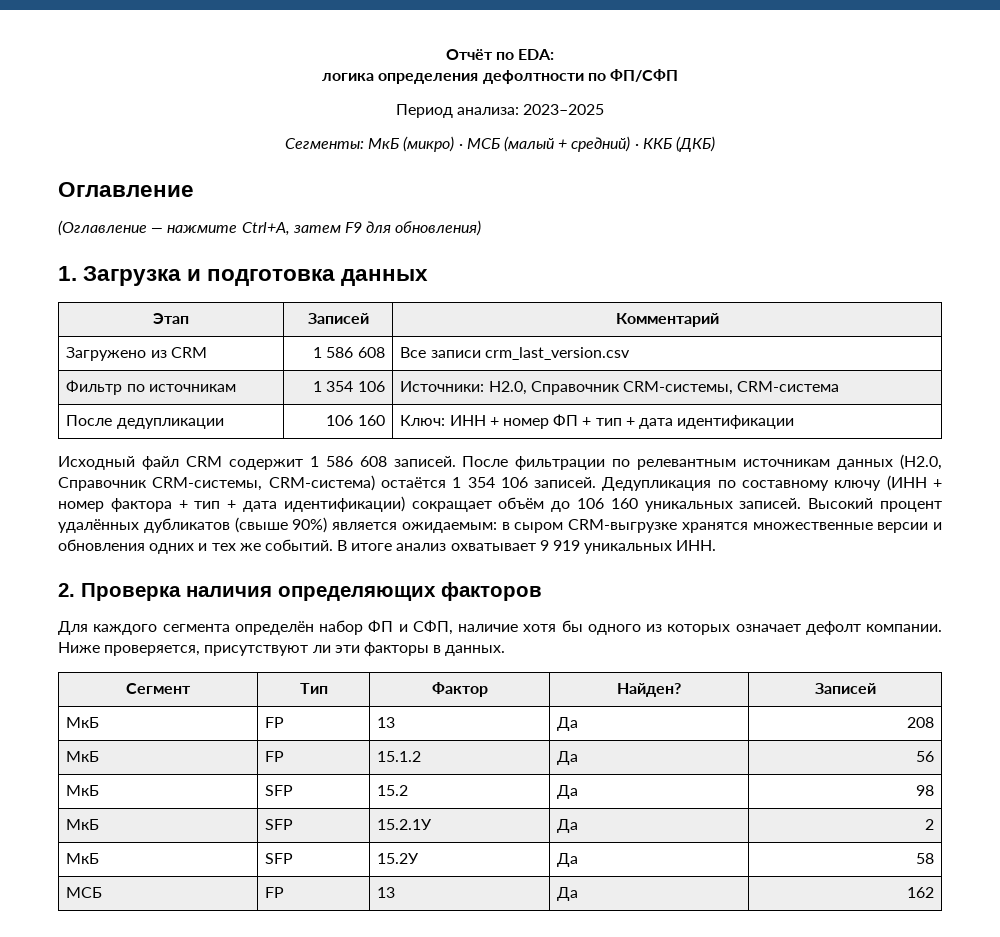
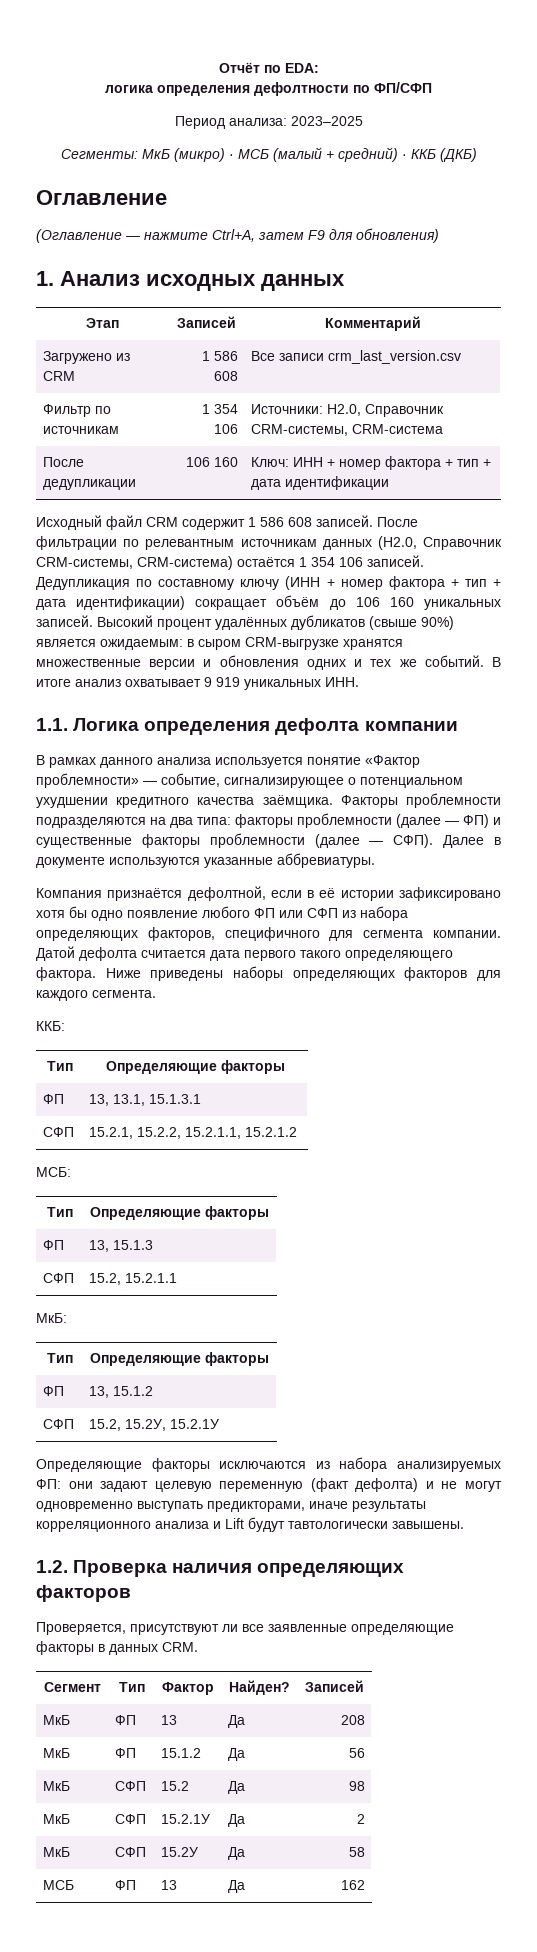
[83,266,336,286] Загрузка и подготовка -> [60,271,256,291] Анализ исходных
[553,414,579,426] ФП -> [385,456,442,470] фактора
[58,582,542,601] [58,620,942,635] [58,642,506,656] 2. Проверка наличия определяющих факторов // Для каждого сегмента определён набор ФП и СФП, наличие хотя бы одного из которых означает дефолт компании. Ниже проверяется, присутствуют ли эти факторы в данных. -> [36,718,458,735] [36,755,420,768] [36,773,463,788] [36,793,501,808] [36,813,501,828] [36,833,501,848] [36,853,375,868] [36,886,501,901] [36,906,408,921] [36,927,502,941] [36,946,453,961] [36,966,502,981] [36,990,156,1001] [36,1021,65,1031] [46,1061,73,1071] [105,1060,285,1074] [43,1094,65,1104] [89,1094,202,1106] [43,1127,75,1137] [89,1127,298,1139] [36,1167,71,1177] [46,1207,73,1217] [90,1206,269,1220] [43,1240,65,1250] [89,1240,154,1252] [43,1273,75,1283] [89,1273,178,1285] [36,1313,67,1323] [46,1353,73,1363] [90,1352,269,1366] [43,1386,65,1396] [89,1386,154,1398] [43,1419,75,1429] [89,1419,220,1431] [36,1457,502,1472] [36,1478,502,1492] [36,1501,426,1512] [36,1517,464,1532] [36,1560,405,1577] [36,1585,131,1602] [36,1622,454,1635] [36,1641,198,1655] 1.1. Логика определения дефолта компании // В рамках данного анализа используется понятие «Фактор проблемности» — событие, сигнализирующее о потенциальном ухудшении кредитного качества заёмщика. Факторы проблемности подразделяются на два типа: факторы проблемности (далее — ФП) и существенные факторы проблемности (далее — СФП). Далее в документе используются указанные аббревиатуры. // Компания признаётся дефолтной, если в её истории зафиксировано хотя бы одно появление любого ФП или СФП из набора определяющих факторов, специфичного для сегмента компании. Датой дефолта считается дата первого такого определяющего фактора. Ниже приведены наборы определяющих факторов для каждого сегмента. // ККБ: // Тип | Определяющие факторы // ФП | 13, 13.1, 15.1.3.1 // СФП | 15.2.1, 15.2.2, 15.2.1.1, 15.2.1.2 // МСБ: // Тип | Определяющие факторы // ФП | 13, 15.1.3 // СФП | 15.2, 15.2.1.1 // МкБ: // Тип | Определяющие факторы // ФП | 13, 15.1.2 // СФП | 15.2, 15.2У, 15.2.1У // Определяющие факторы исключаются из набора анализируемых ФП: они задают целевую переменную (факт дефолта) и не могут одновременно выступать предикторами, иначе результаты корреляционного анализа и Lift будут тавтологически завышены. // 1.2. Проверка наличия определяющих факторов // Проверяется, присутствуют ли все заявленные определяющие факторы в данных CRM.
[265,717,285,728] FP -> [115,1715,137,1725] ФП
[265,751,285,762] FP -> [115,1748,137,1758] ФП
[265,785,294,796] SFP -> [115,1781,147,1791] СФП
[265,819,294,830] SFP -> [115,1814,147,1824] СФП
[265,853,294,864] SFP -> [115,1847,147,1857] СФП
[265,887,285,898] FP -> [115,1880,137,1890] ФП

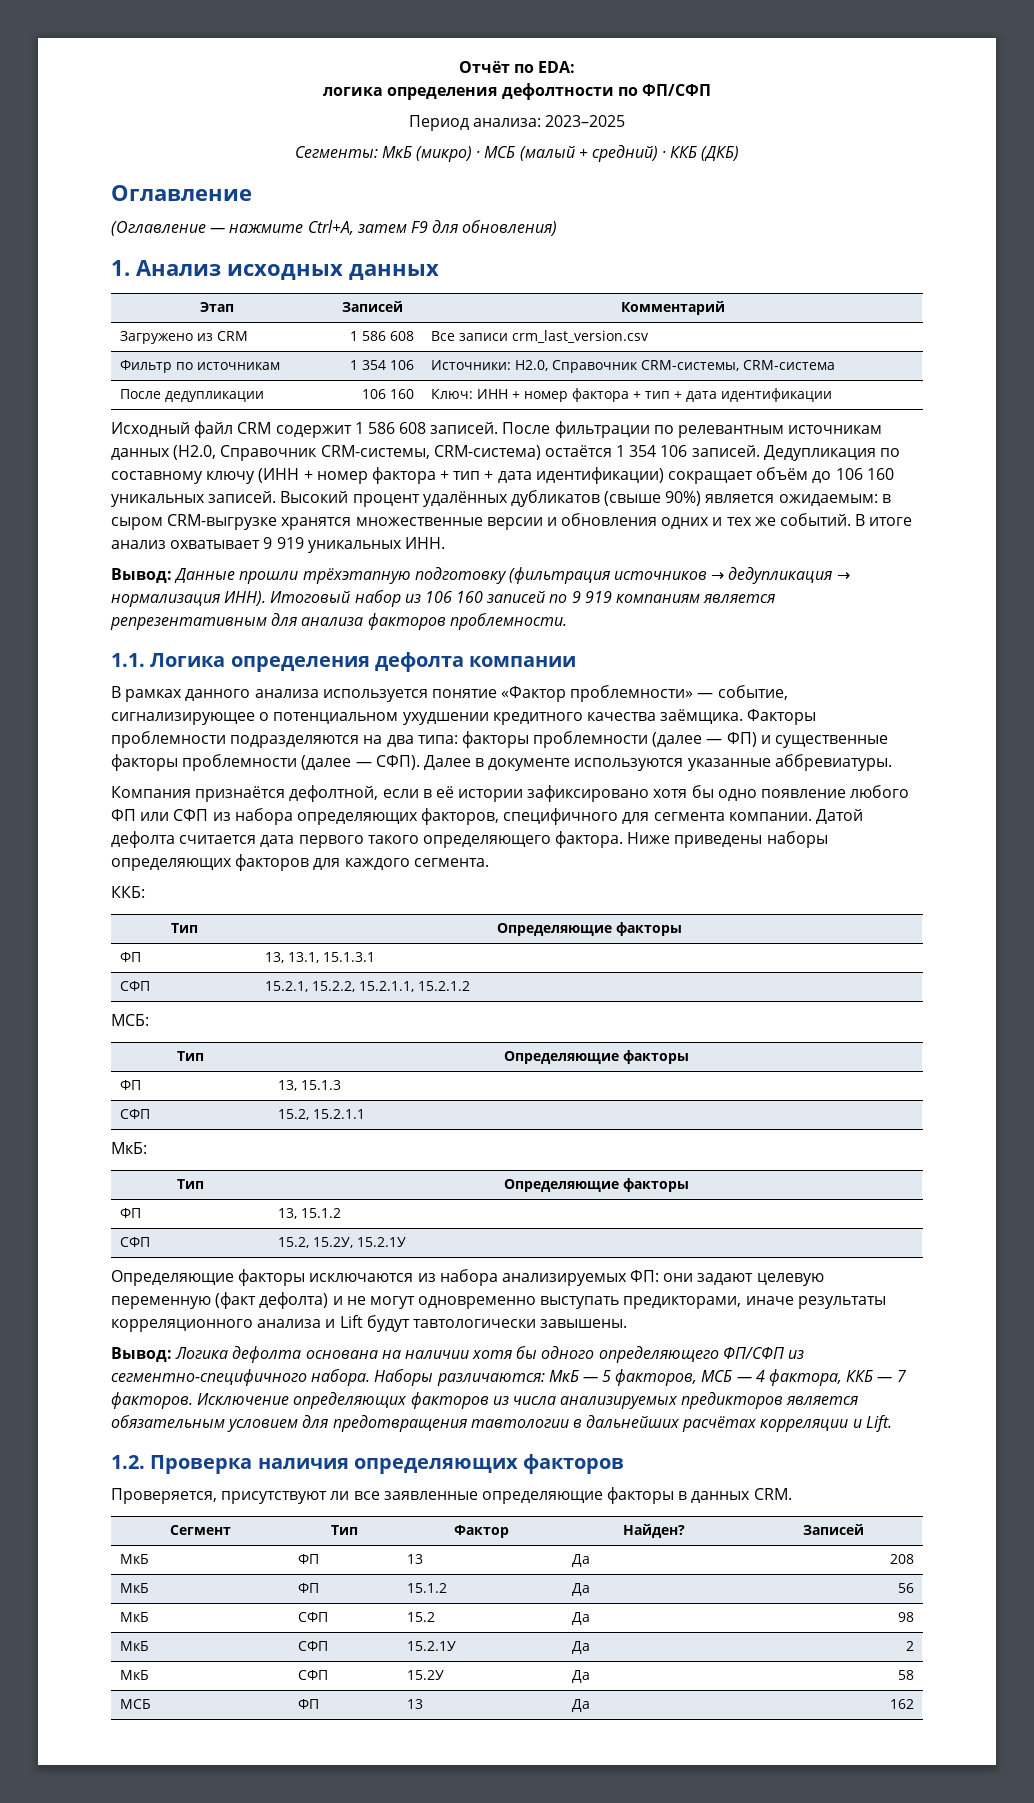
(359, 682) none -> [111,567,850,584] [111,590,776,607] [110,613,567,630] // Вывод: Данные прошли трёхэтапную подготовку (фильтрация источников → дедупликация → нормализация ИНН). Итоговый набор из 106 160 записей по 9 919 компаниям является репрезентативным для анализа факторов проблемности.
(464, 1525) none -> [111,1346,805,1363] [111,1369,906,1386] [111,1392,859,1409] [111,1415,892,1432] // Вывод: Логика дефолта основана на наличии хотя бы одного определяющего ФП/СФП из сегментно-специфичного набора. Наборы различаются: МкБ — 5 факторов, МСБ — 4 фактора, ККБ — 7 факторов. Исключение определяющих факторов из числа анализируемых предикторов является обязательным условием для предотвращения тавтологии в дальнейших расчётах корреляции и Lift.

